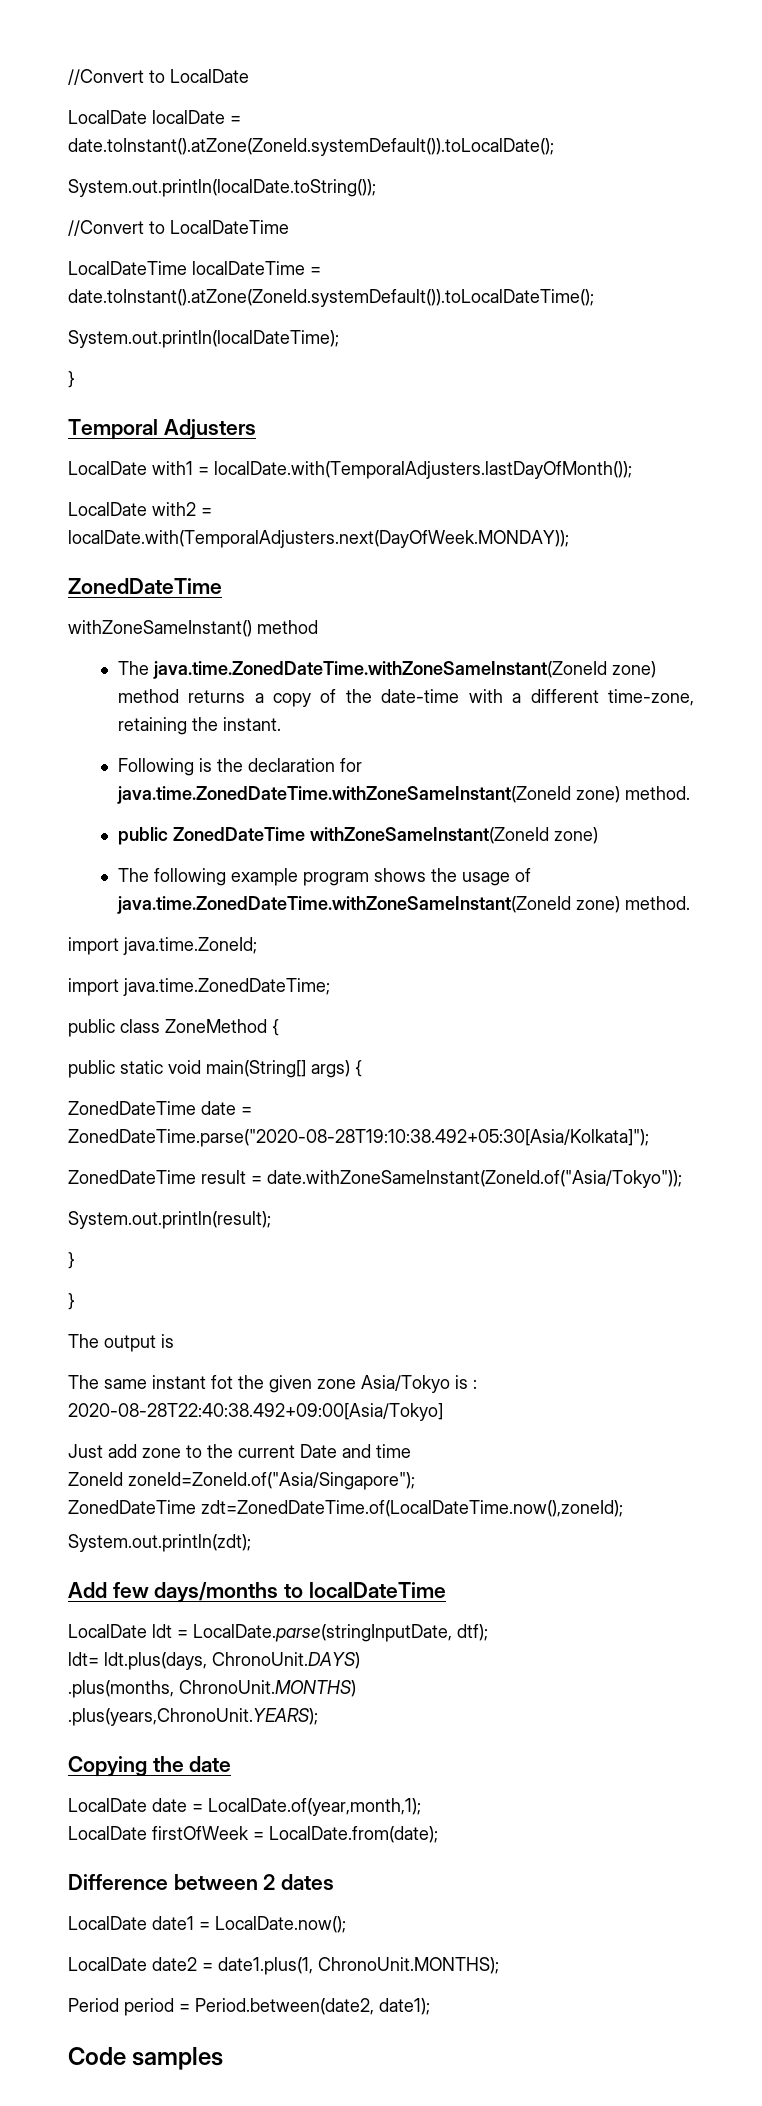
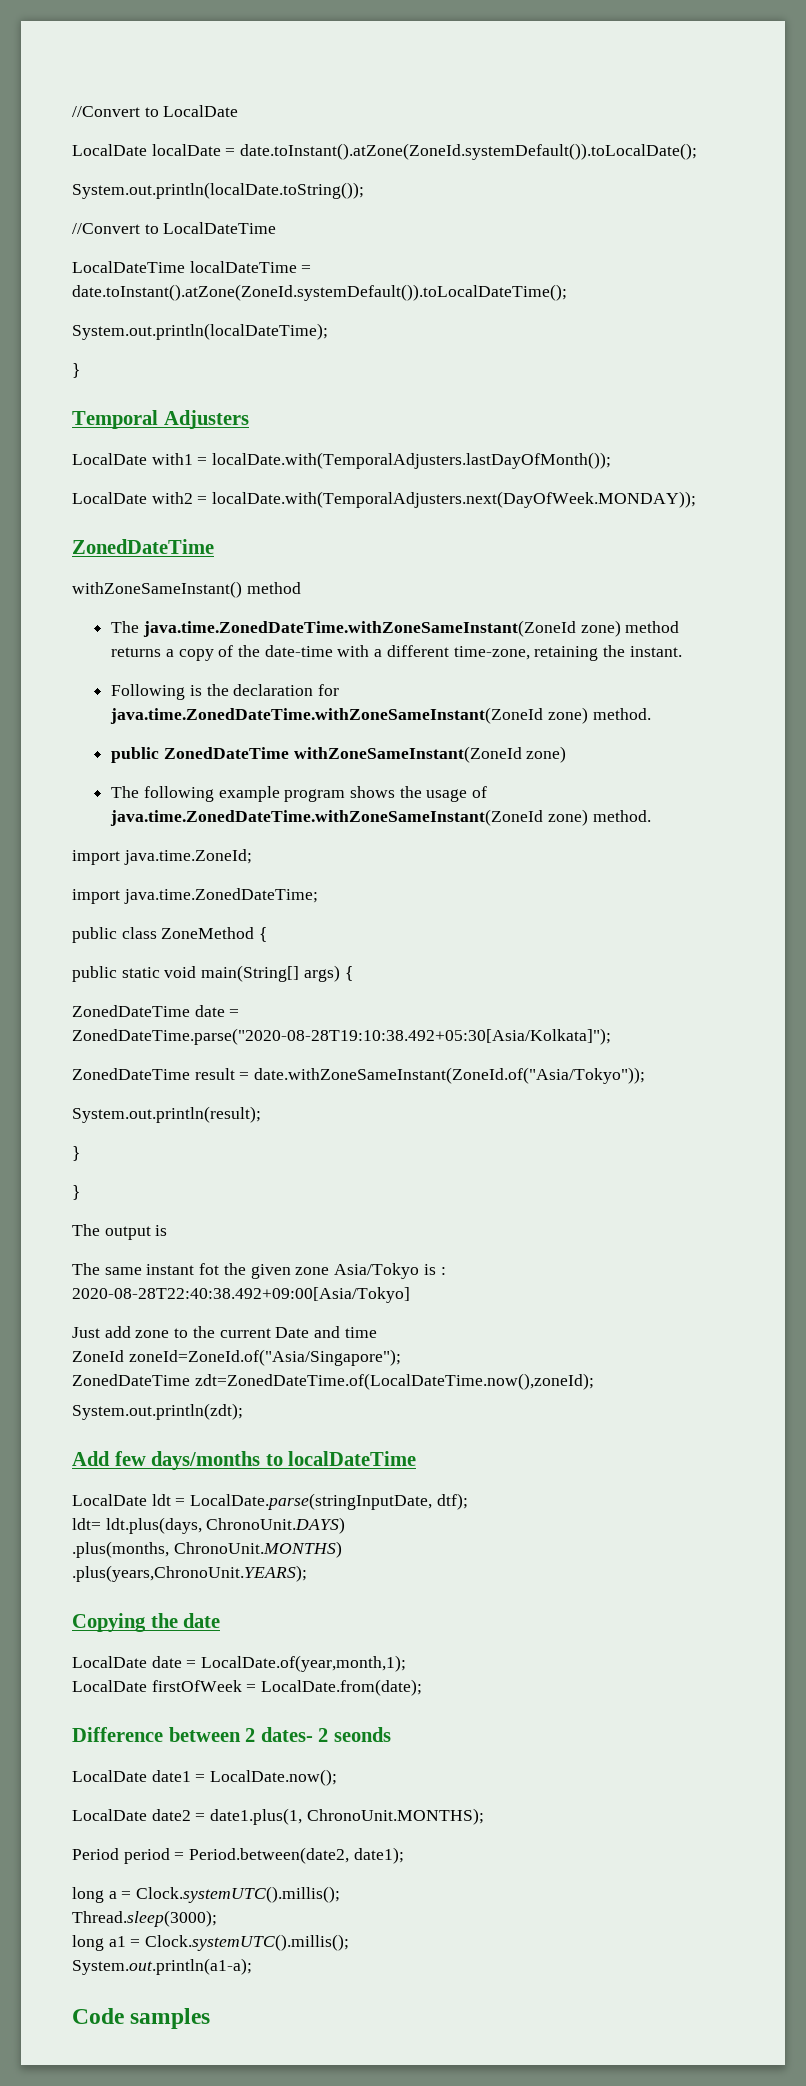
[281,1874,335,1890] dates -> [260,1727,391,1742] dates- 2 seonds
(430, 2006) none -> [72,1886,341,1903] [72,1910,217,1927] [72,1934,350,1951] [72,1958,252,1975] // long a = Clock.systemUTC().millis(); // Thread.sleep(3000); // long a1 = Clock.systemUTC().millis(); // System.out.println(a1-a);

